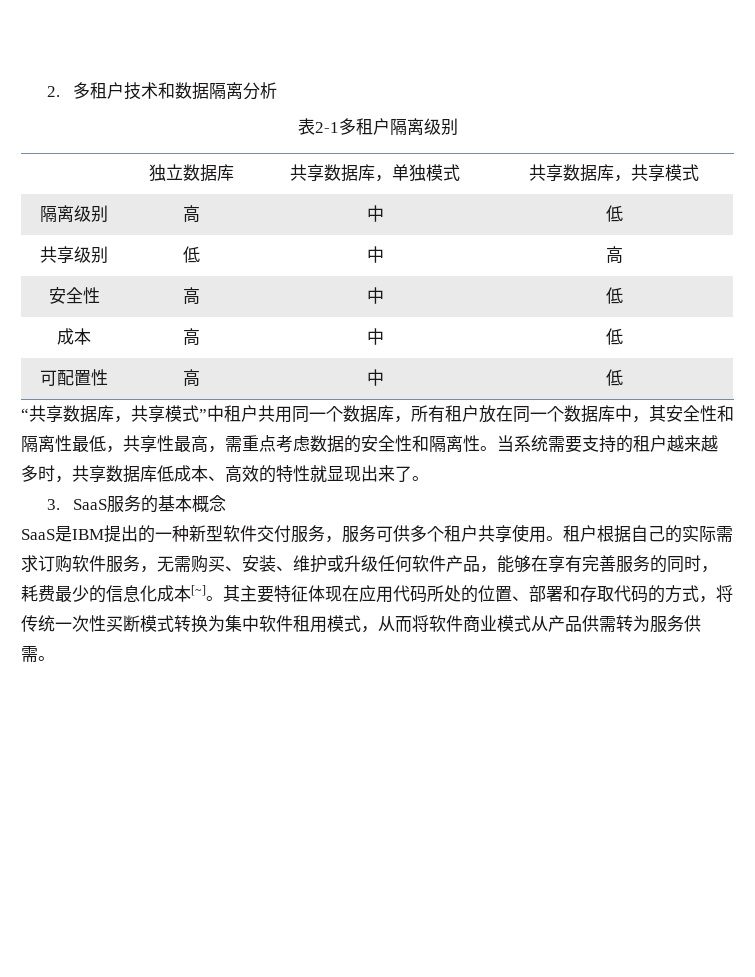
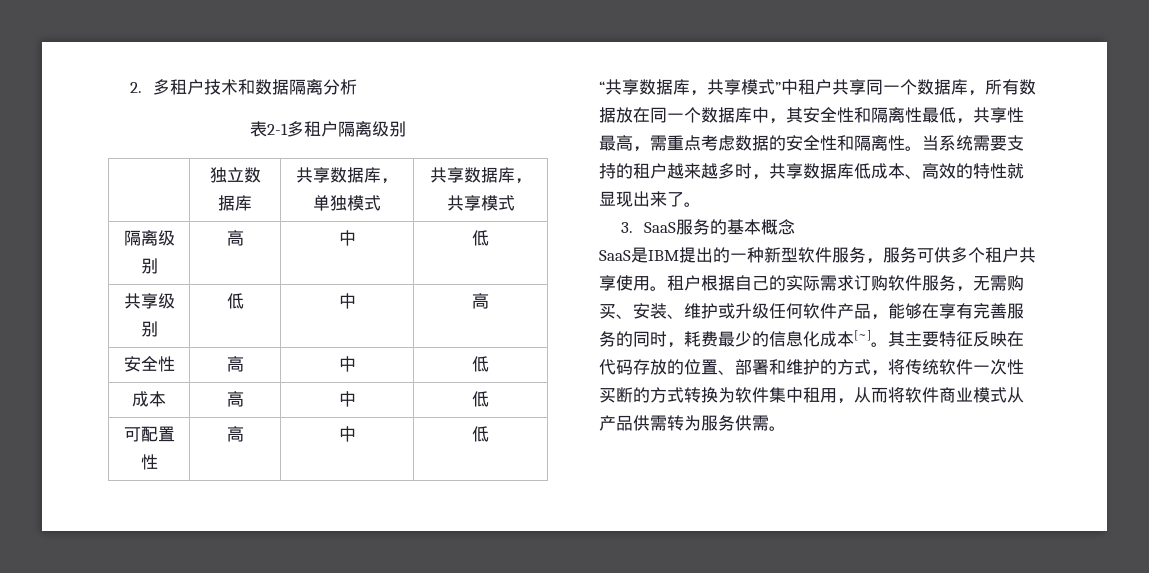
[275,406,292,423] 用 -> [849,79,866,95] 享
[445,405,479,422] 租户 -> [1019,79,1036,95] [599,107,616,123] 数据
[257,525,291,543] 交付 -> (832, 255) none
[308,585,461,603] 体现在应用代码所处 -> [973,331,1024,347] [599,359,667,375] 反映在代码存放
[580,585,648,603] 存取代码 -> [786,359,820,375] 维护
(55, 623) none -> [939,359,973,375] 软件
[140,615,157,632] 模 -> [633,387,667,403] 的方
[225,615,361,633] 集中软件租用模式 -> [735,387,837,403] 软件集中租用

